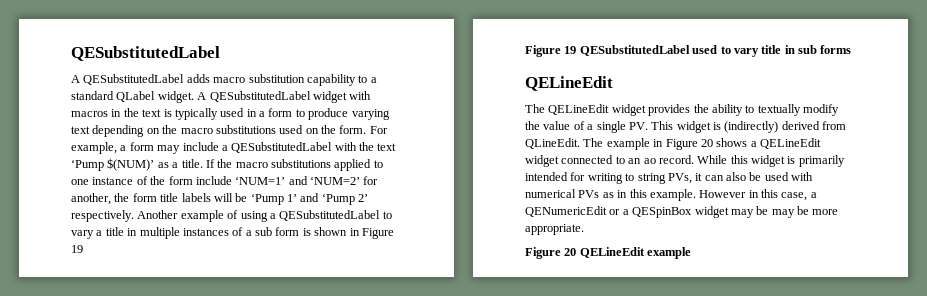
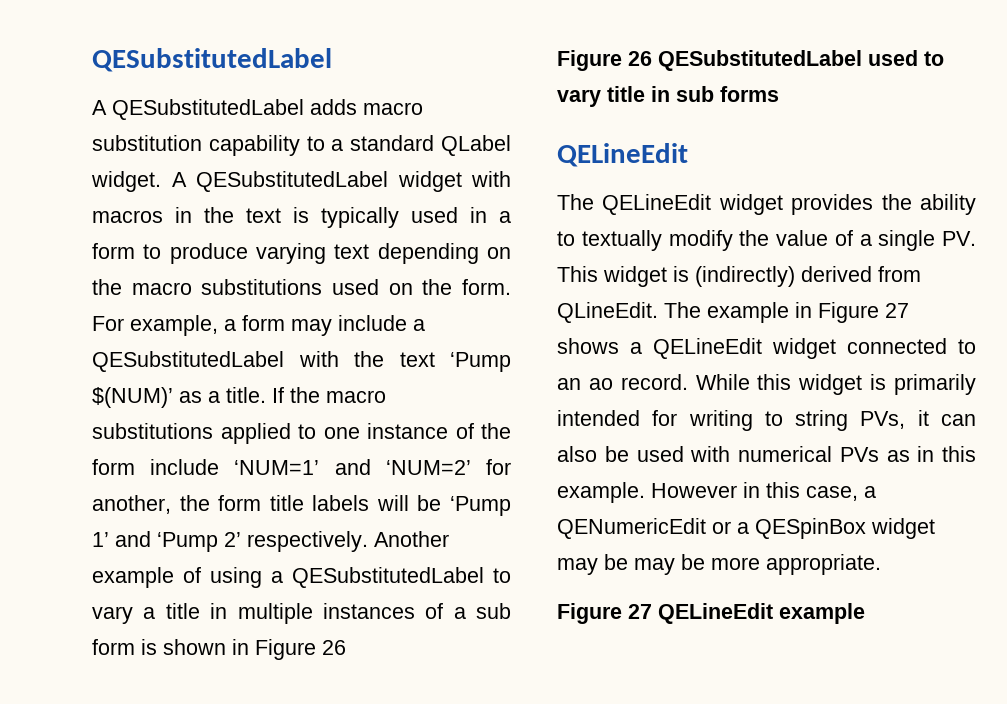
[71,245,83,253] [525,45,577,57] 19 // Figure 19 -> [322,640,346,655] [557,50,652,71] 26 // Figure 26
[700,139,713,147] 20 -> [885,303,909,318] 27
[564,248,577,256] 20 -> [628,604,652,619] 27

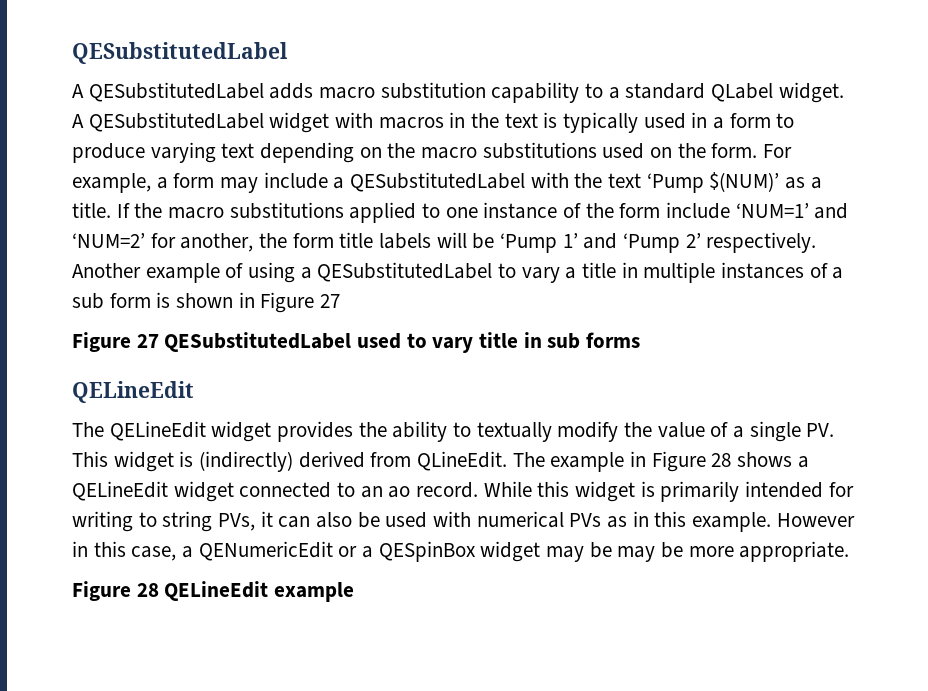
[322,640,346,655] [557,50,652,71] 26 // Figure 26 -> [320,294,341,308] [72,332,159,352] 27 // Figure 27
[885,303,909,318] 27 -> [711,453,732,467] 28
[628,604,652,619] 27 -> [136,583,159,597] 28

